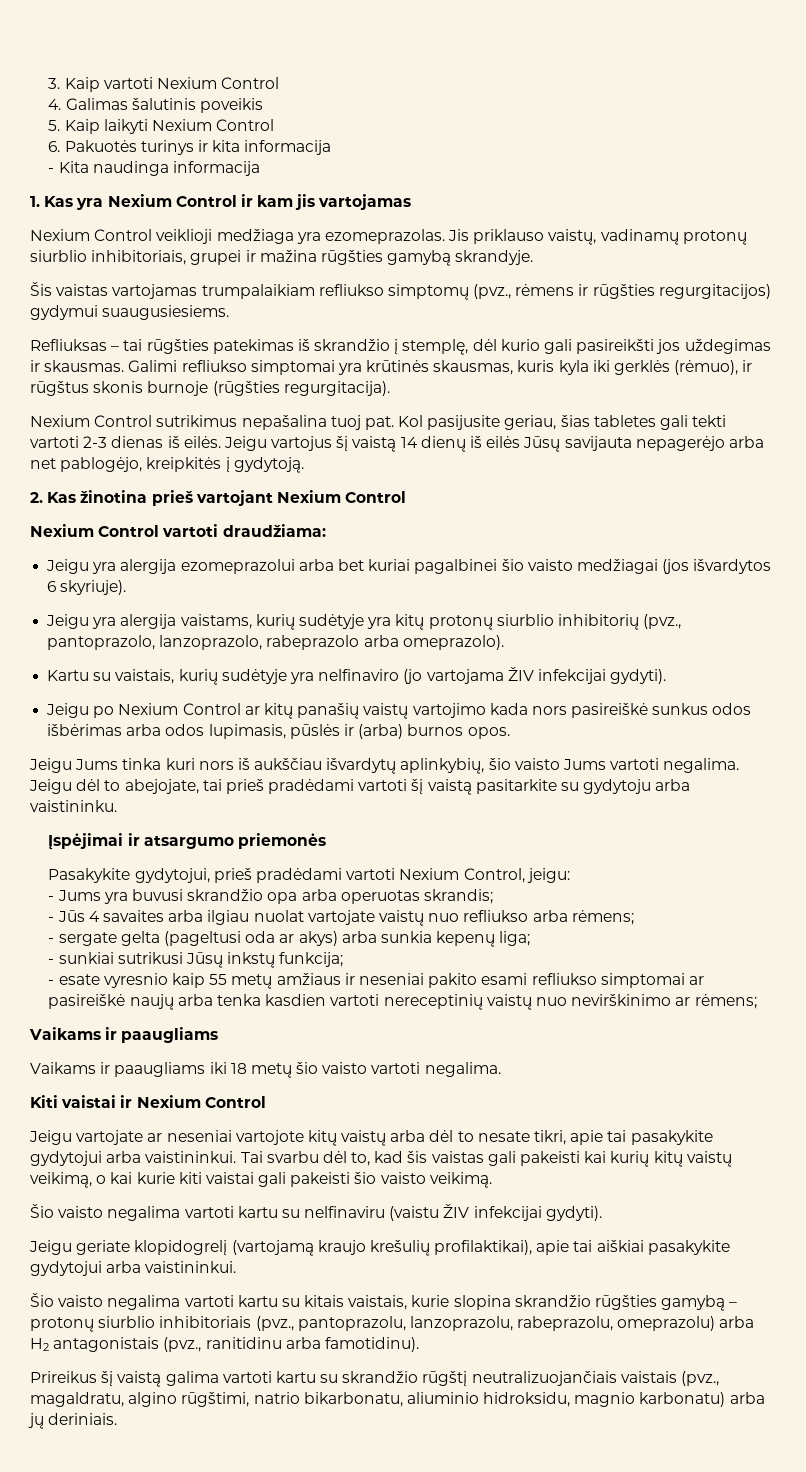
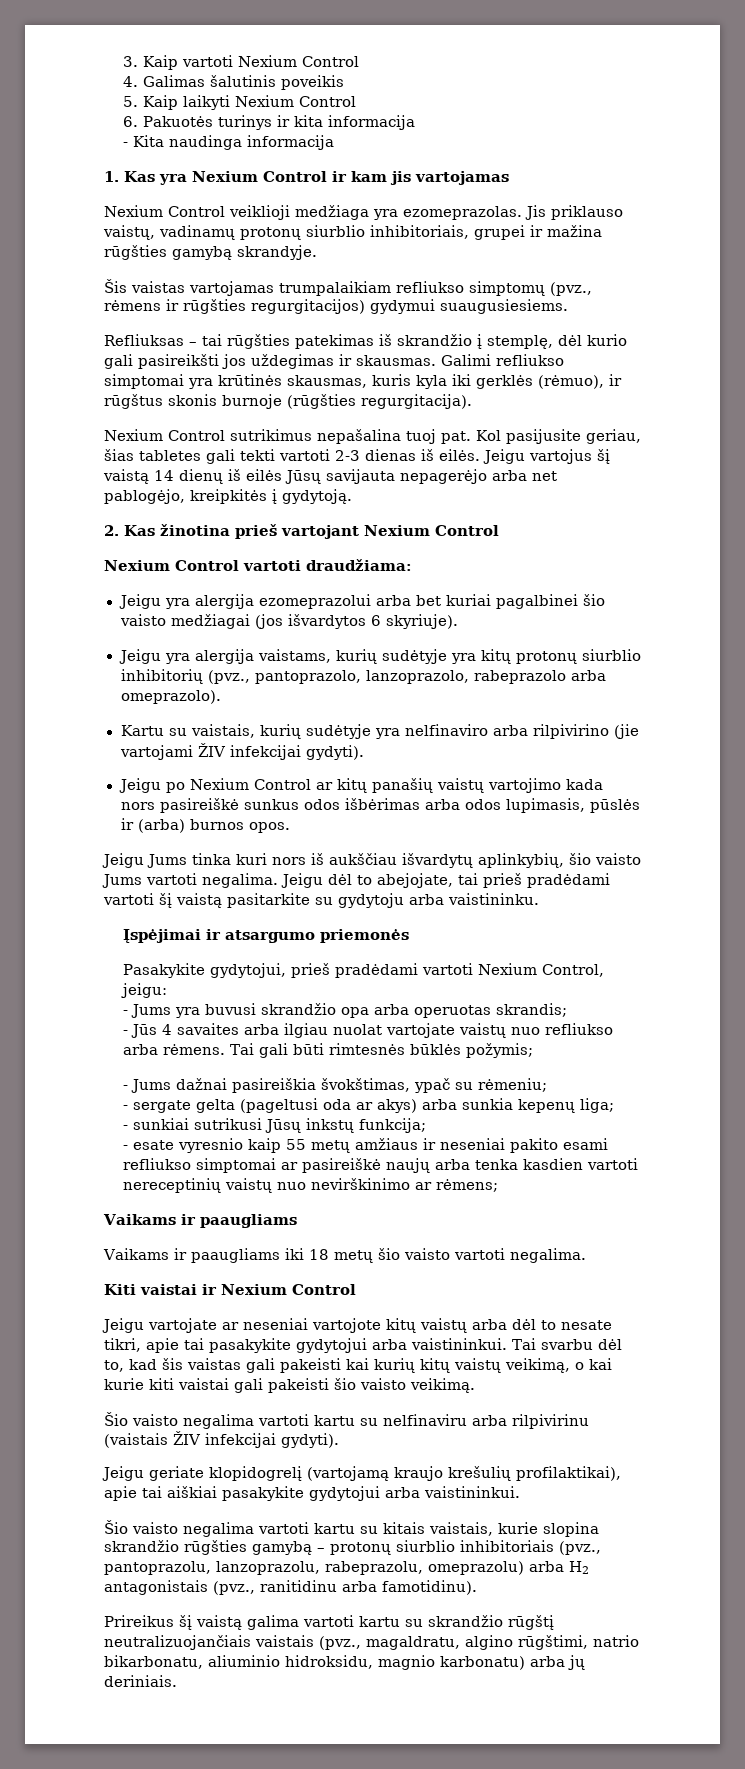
[403,669,504,684] (jo vartojama -> [492,724,639,739] [119,745,193,760] arba rilpivirino (jie vartojami
[571,910,634,925] rėmens; -> [163,1043,534,1058] [123,1078,548,1093] rėmens. Tai gali būti rimtesnės būklės požymis; // - Jums dažnai pasireiškia švokštimas, ypač su rėmeniu;
[389,1206,440,1221] (vaistu -> [472,1414,589,1429] [104,1433,168,1448] arba rilpivirinu (vaistais

